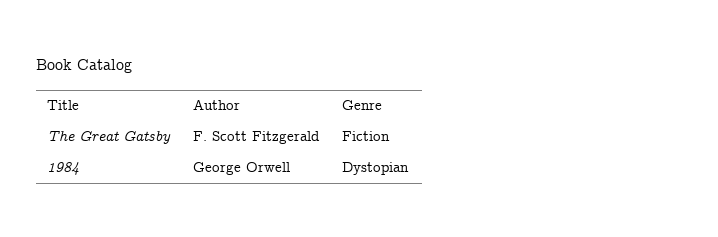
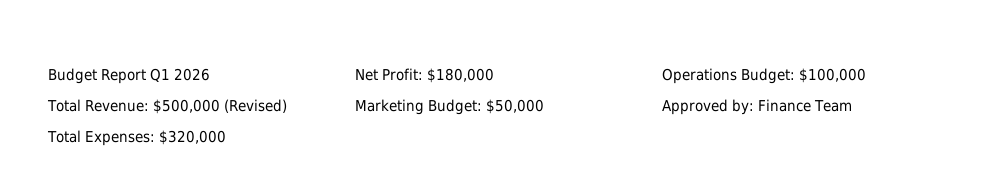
[36,59,132,73] [47,100,80,110] [193,99,241,110] [342,100,383,110] [47,130,172,144] [193,131,321,144] [342,131,391,141] [47,162,80,175] [193,162,291,175] [342,162,410,175] Book Catalog // Title | Author | Genre // The Great Gatsby | F. Scott Fitzgerald | Fiction // 1984 | George Orwell | Dystopian -> [48,68,210,84] [47,99,287,114] [47,130,226,146] [355,68,494,83] [355,99,544,115] [662,68,866,84] [662,99,852,115] Budget Report Q1 2026 // Total Revenue: $500,000 (Revised) // Total Expenses: $320,000 // Net Profit: $180,000 // Marketing Budget: $50,000 // Operations Budget: $100,000 // Approved by: Finance Team

